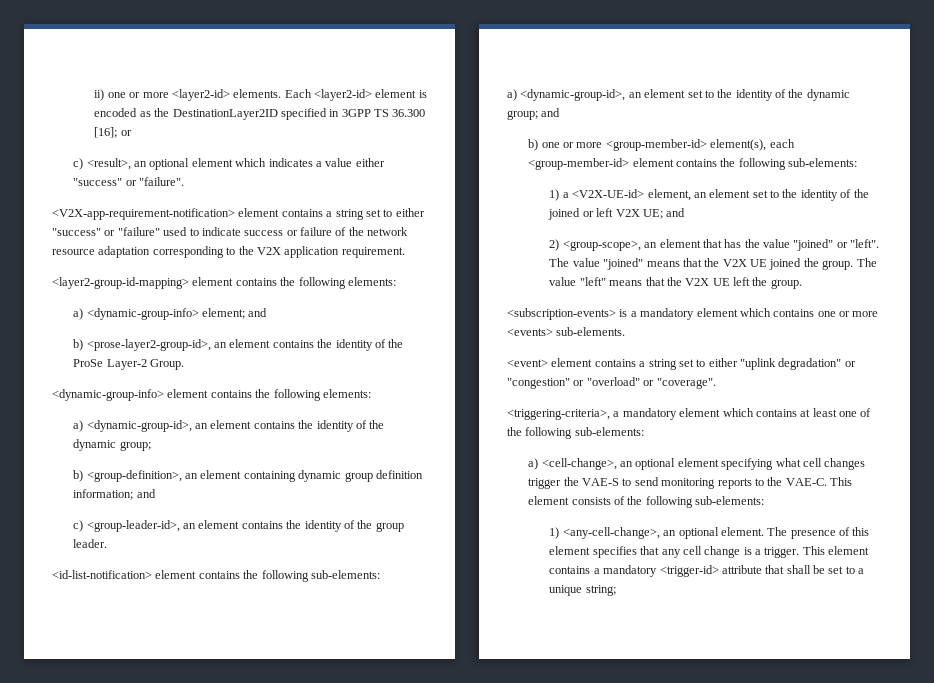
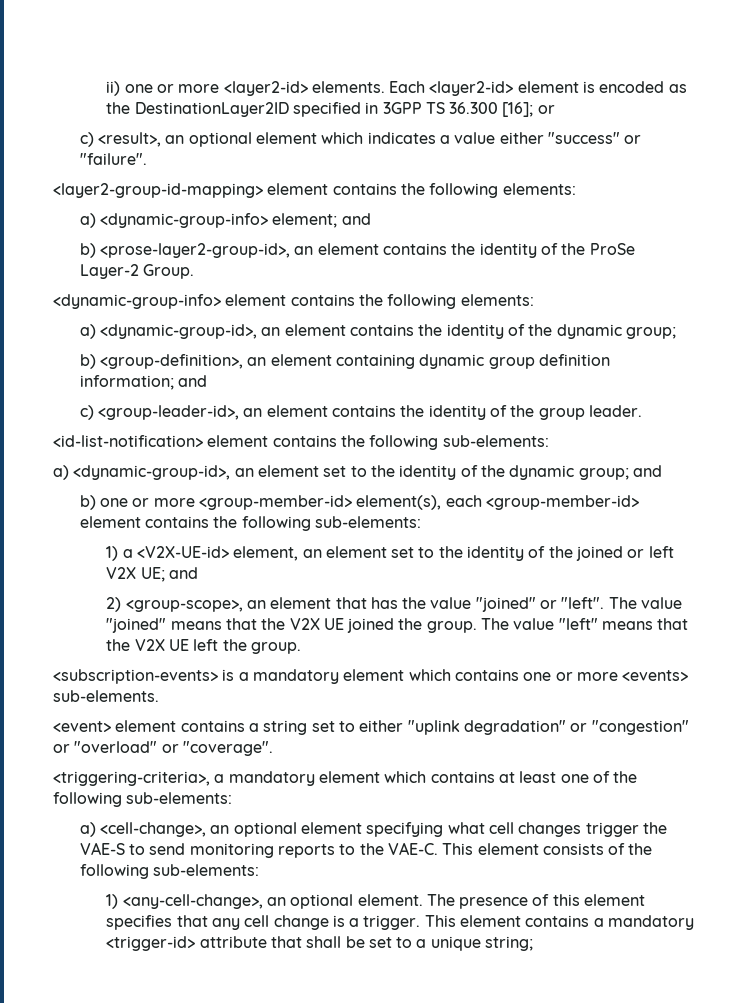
[52,208,425,220] [52,227,409,236] [52,246,405,258] // <V2X-app-requirement-notification> element contains a string set to either "success" or "failure" used to indicate success or failure of the network resource adaptation corresponding to the V2X application requirement. -> (147, 159) none

